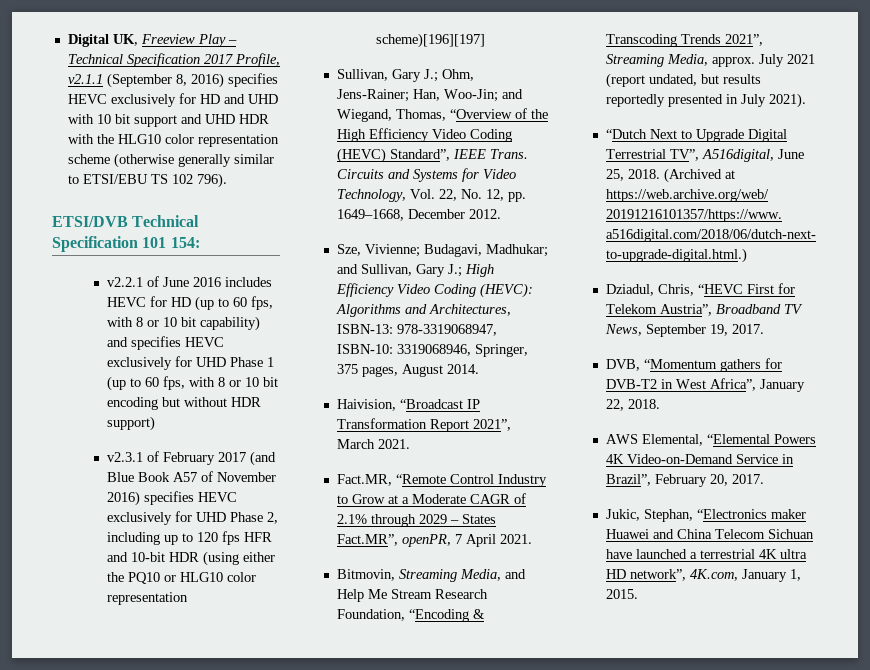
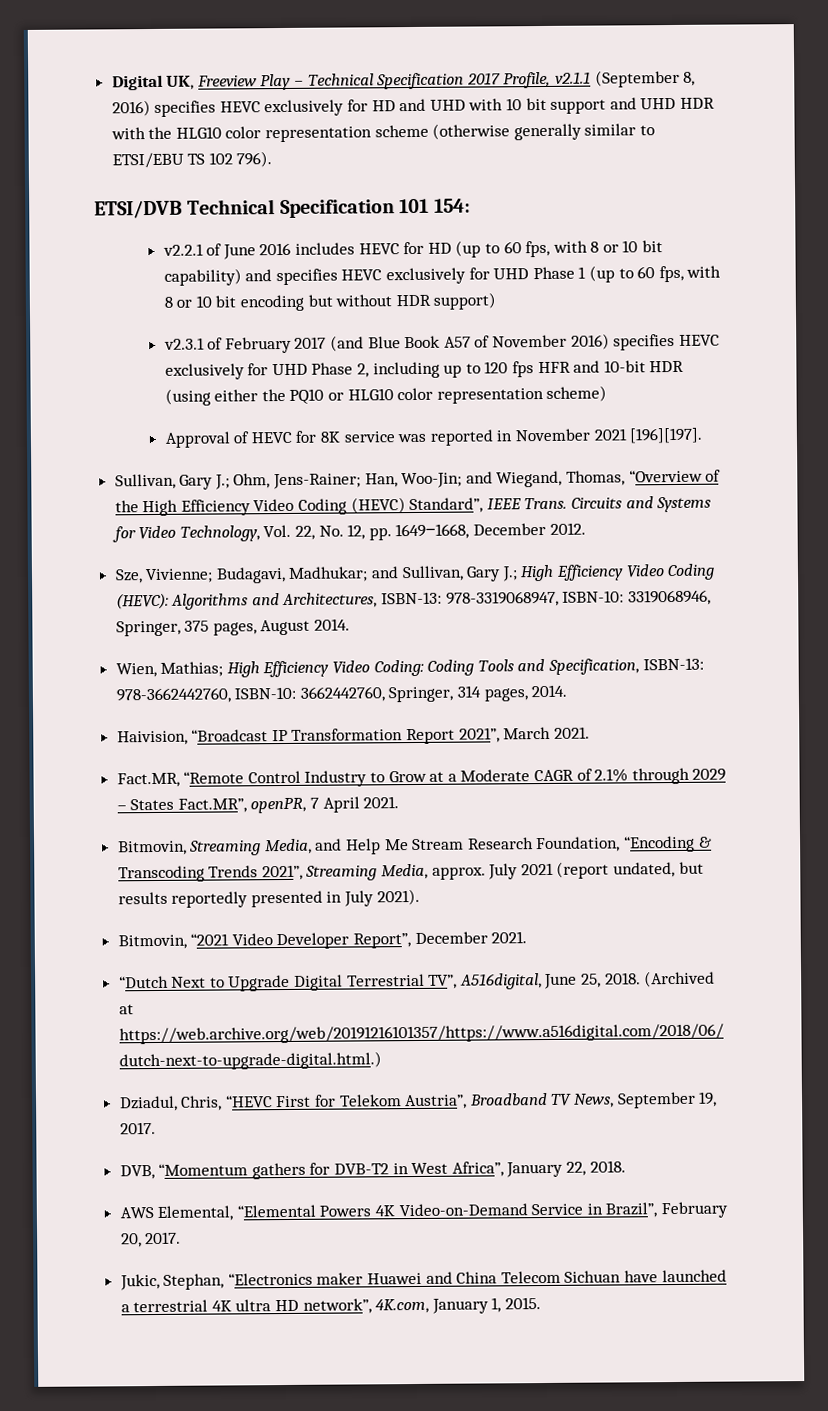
[375,33,485,48] scheme)[196][197] -> [546,385,608,402] [164,427,703,448] scheme) // Approval of HEVC for 8K service was reported in November 2021 [196][197].
(479, 369) none -> [115,657,704,678] [115,684,568,704] // Wien, Mathias; High Efficiency Video Coding: Coding Tools and Specification, ISBN-13: 978-3662442760, ISBN-10: 3662442760, Springer, 314 pages, 2014.
(806, 100) none -> [117,931,528,950] // Bitmovin, “2021 Video Developer Report”, December 2021.

